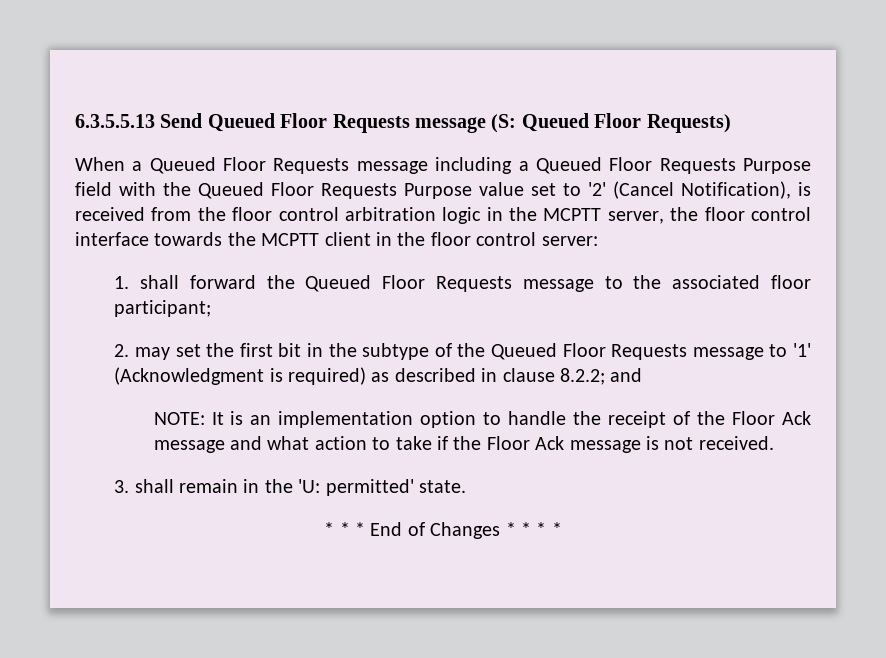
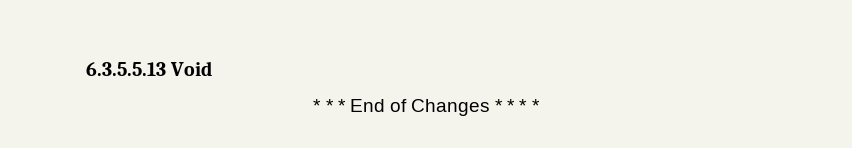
[160,113,731,133] [75,157,811,174] [75,181,811,199] [75,207,811,224] [75,232,598,246] [114,275,812,292] [114,300,212,317] [114,343,812,360] [114,367,643,385] [153,411,812,428] [153,436,774,453] [114,479,467,496] Send Queued Floor Requests message (S: Queued Floor Requests) // When a Queued Floor Requests message including a Queued Floor Requests Purpose field with the Queued Floor Requests Purpose value set to '2' (Cancel Notification), is received from the floor control arbitration logic in the MCPTT server, the floor control interface towards the MCPTT client in the floor control server: // 1. shall forward the Queued Floor Requests message to the associated floor participant; // 2. may set the first bit in the subtype of the Queued Floor Requests message to '1' (Acknowledgment is required) as described in clause 8.2.2; and // NOTE: It is an implementation option to handle the receipt of the Floor Ack message and what action to take if the Floor Ack message is not received. // 3. shall remain in the 'U: permitted' state. -> [170,61,213,76] Void

